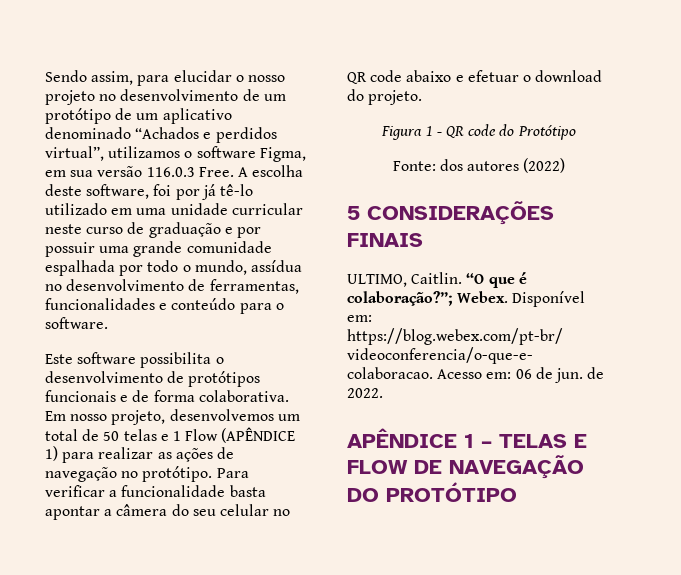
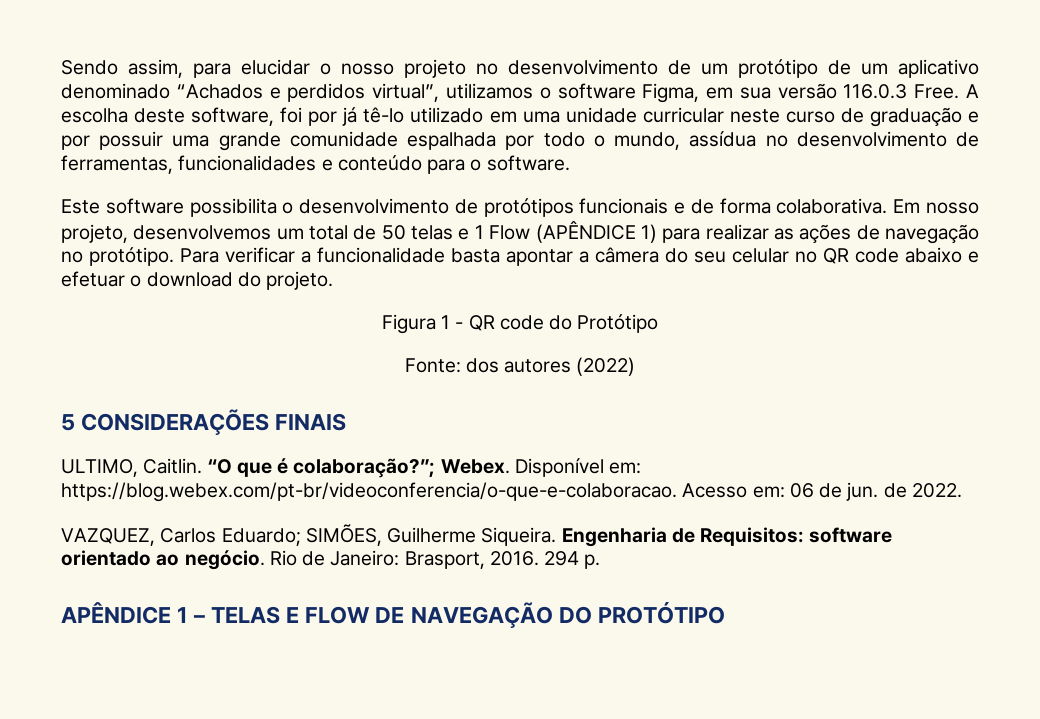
(383, 393) none -> [61,524,893,547] [61,550,601,570] // VAZQUEZ, Carlos Eduardo; SIMÕES, Guilherme Siqueira. Engenharia de Requisitos: software orientado ao negócio. Rio de Janeiro: Brasport, 2016. 294 p.

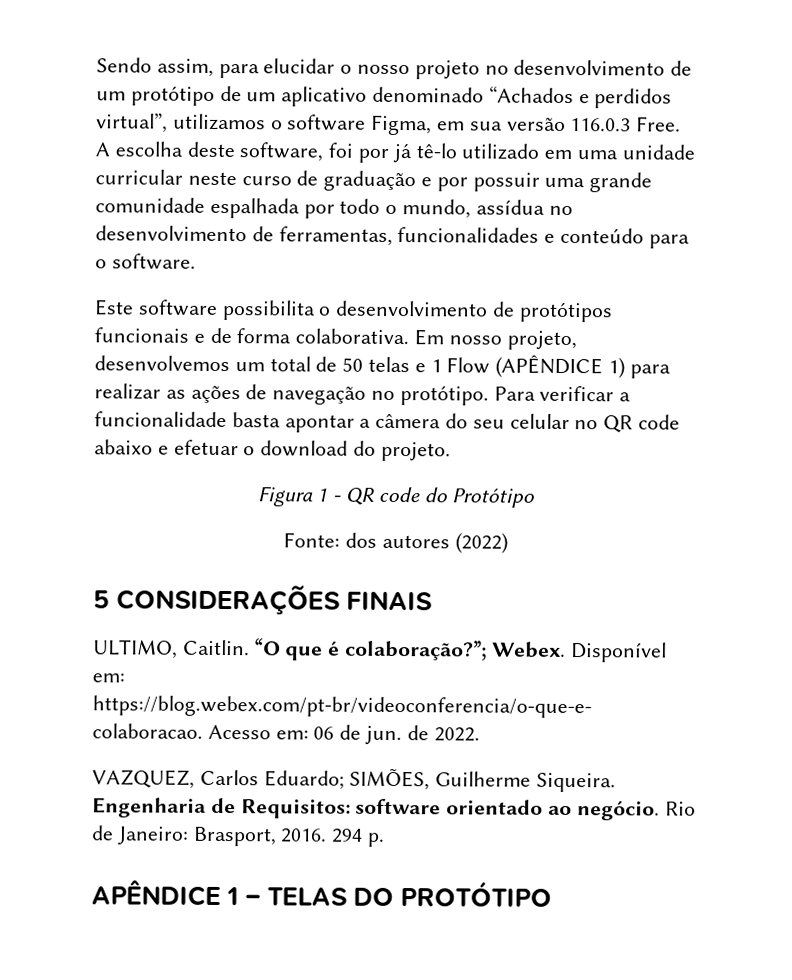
[286,602,553,629] E FLOW DE NAVEGAÇÃO -> (348, 896) none

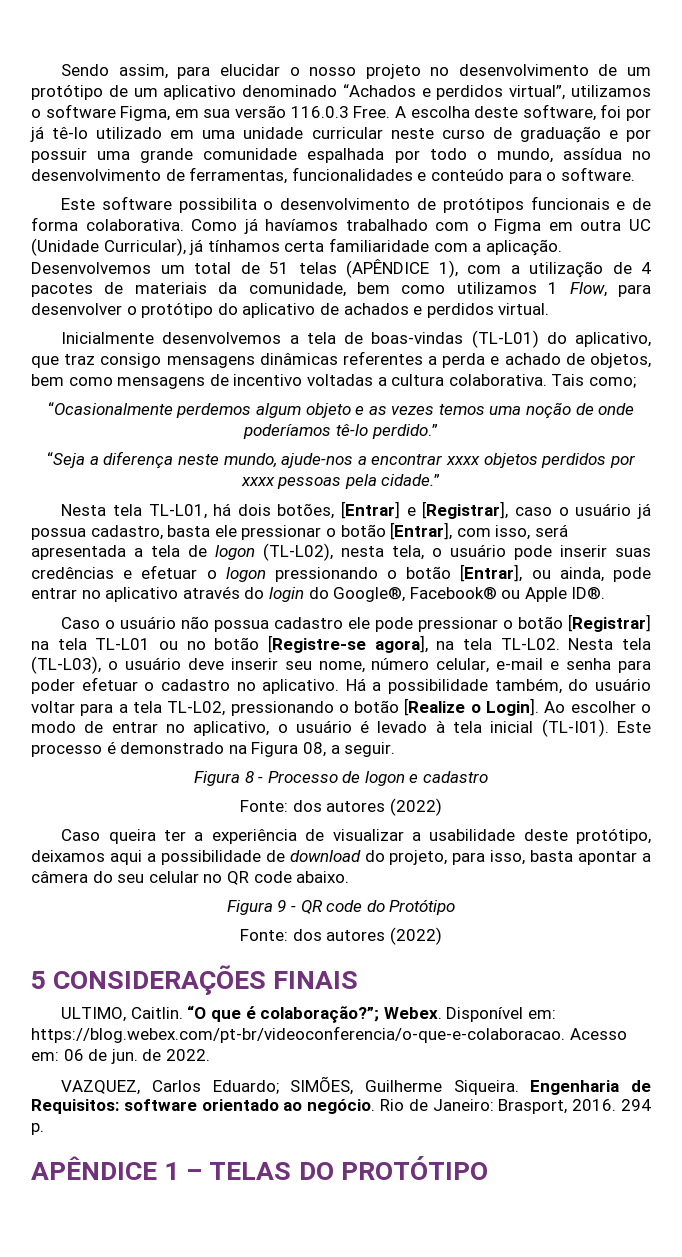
[414,329,577,351] [94,354,671,379] [94,383,632,406] [94,411,227,428] Em nosso projeto, desenvolvemos um total de 50 telas e 1 Flow (APÊNDICE 1) para realizar as ações de navegação no protótipo. Para verificar a funcionalidade -> [191,218,651,234] [31,238,562,256] [31,259,651,278] [31,282,651,297] [31,302,550,318] [61,330,651,348] [31,351,651,368] [31,374,636,389] [47,402,635,419] [243,424,438,439] [47,451,635,469] [240,474,441,489] [61,501,652,519] [31,522,568,540] [31,543,651,561] [31,564,651,582] [31,586,606,602] [61,614,652,632] [31,635,651,653] [31,656,651,674] [31,677,651,694] [31,698,651,716] [31,719,651,737] [31,741,396,757] [193,771,489,786] [240,798,442,816] [61,828,651,844] [31,850,526,865] Como já havíamos trabalhado com o Figma em outra UC (Unidade Curricular), já tínhamos certa familiaridade com a aplicação. Desenvolvemos um total de 51 telas (APÊNDICE 1), com a utilização de 4 pacotes de materiais da comunidade, bem como utilizamos 1 Flow, para desenvolver o protótipo do aplicativo de achados e perdidos virtual. // Inicialmente desenvolvemos a tela de boas-vindas (TL-L01) do aplicativo, que traz consigo mensagens dinâmicas referentes a perda e achado de objetos, bem como mensagens de incentivo voltadas a cultura colaborativa. Tais como; // “Ocasionalmente perdemos algum objeto e as vezes temos uma noção de onde poderíamos tê-lo perdido.” // “Seja a diferença neste mundo, ajude-nos a encontrar xxxx objetos perdidos por xxxx pessoas pela cidade.” // Nesta tela TL-L01, há dois botões, [Entrar] e [Registrar], caso o usuário já possua cadastro, basta ele pressionar o botão [Entrar], com isso, será apresentada a tela de logon (TL-L02), nesta tela, o usuário pode inserir suas credências e efetuar o logon pressionando o botão [Entrar], ou ainda, pode entrar no aplicativo através do login do Google®, Facebook® ou Apple ID®. // Caso o usuário não possua cadastro ele pode pressionar o botão [Registrar] na tela TL-L01 ou no botão [Registre-se agora], na tela TL-L02. Nesta tela (TL-L03), o usuário deve inserir seu nome, número celular, e-mail e senha para poder efetuar o cadastro no aplicativo. Há a possibilidade também, do usuário voltar para a tela TL-L02, pressionando o botão [Realize o Login]. Ao escolher o modo de entrar no aplicativo, o usuário é levado à tela inicial (TL-I01). Este processo é demonstrado na Figura 08, a seguir. // Figura 8 - Processo de logon e cadastro // Fonte: dos autores (2022) // Caso queira ter a experiência de visualizar a usabilidade deste protótipo, deixamos aqui a possibilidade de download do projeto, para isso,
[94,439,451,462] [256,486,329,507] abaixo e efetuar o download do projeto. // Figura 1 -> [296,871,350,883] [226,900,287,915] abaixo. // Figura 9

